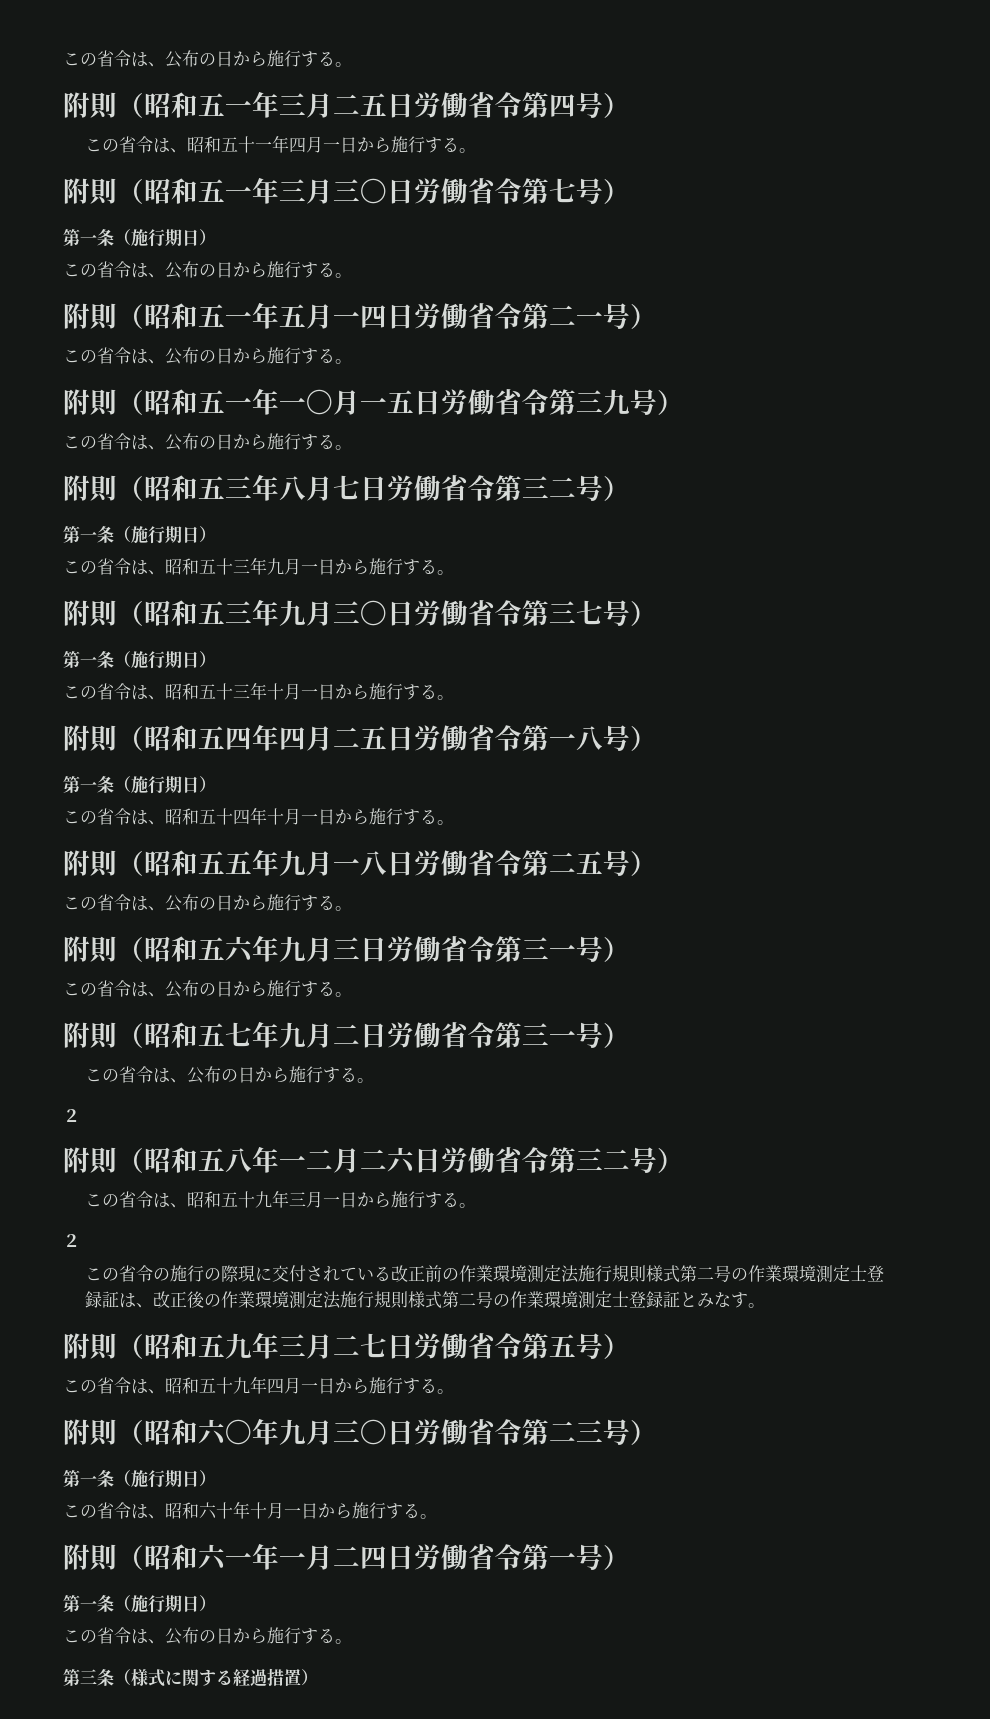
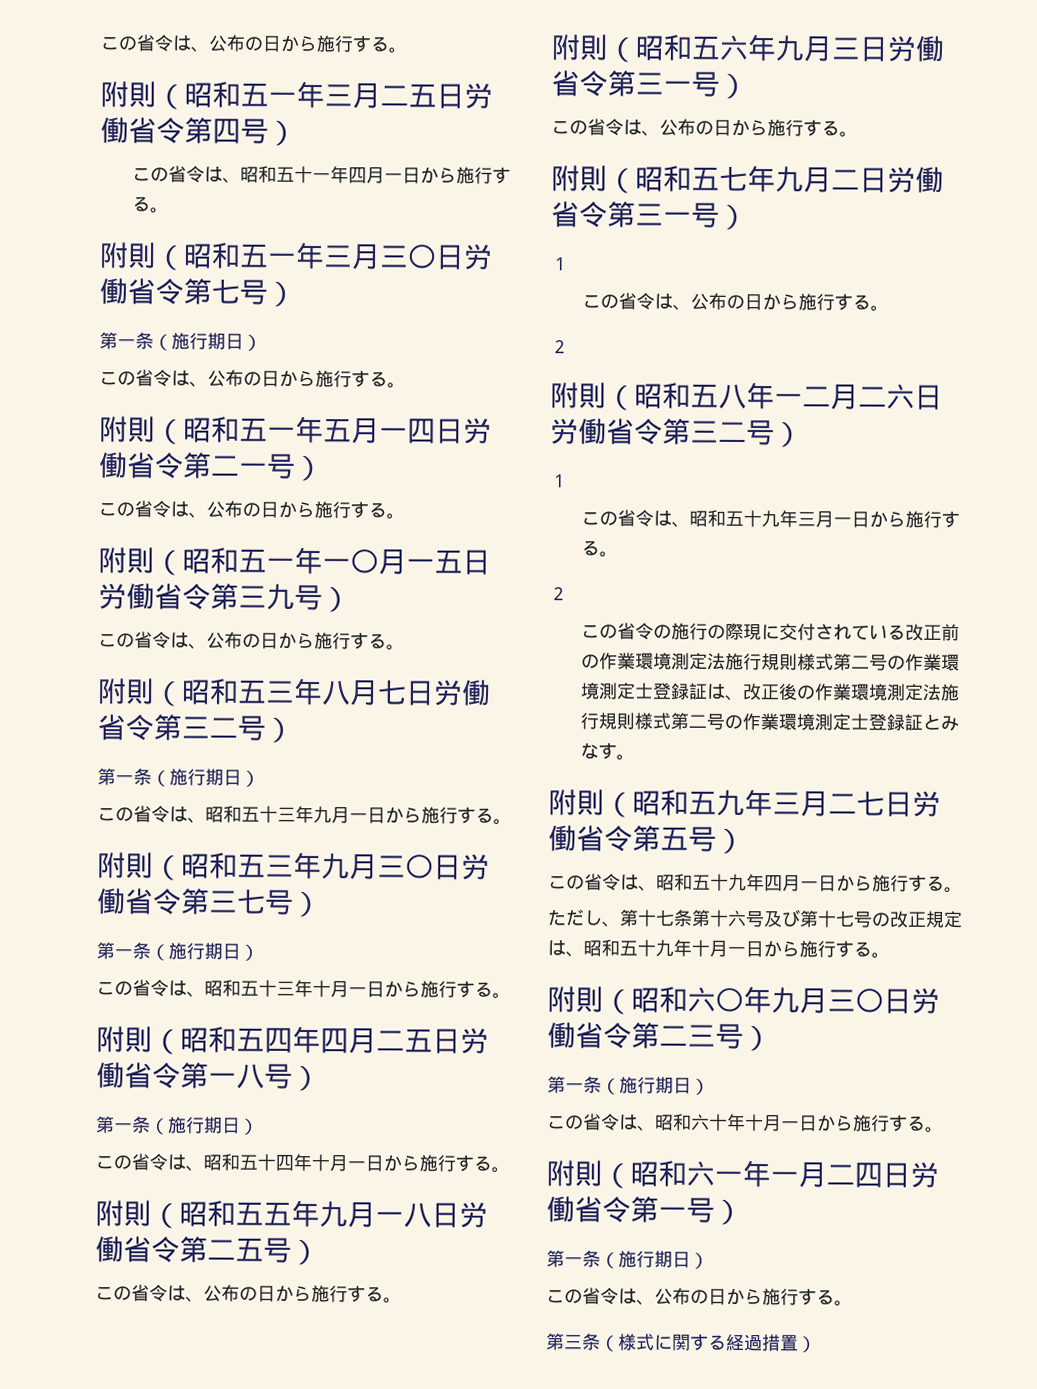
(630, 1035) none -> [550,257,569,271] // １
(684, 1160) none -> [549,474,569,488] // １
(454, 1391) none -> [547,909,963,929] [547,939,890,959] // ただし、第十七条第十六号及び第十七号の改正規定は、昭和五十九年十月一日から施行する。

